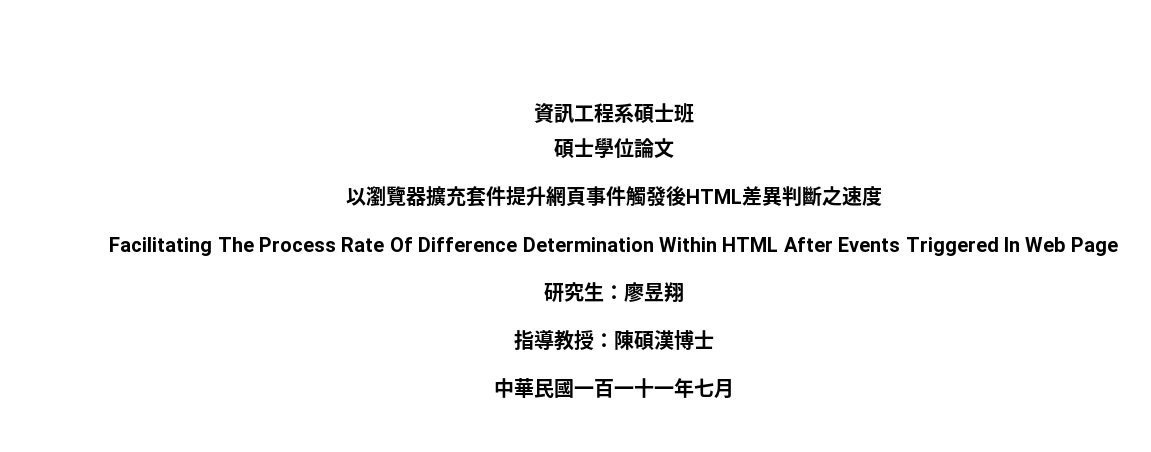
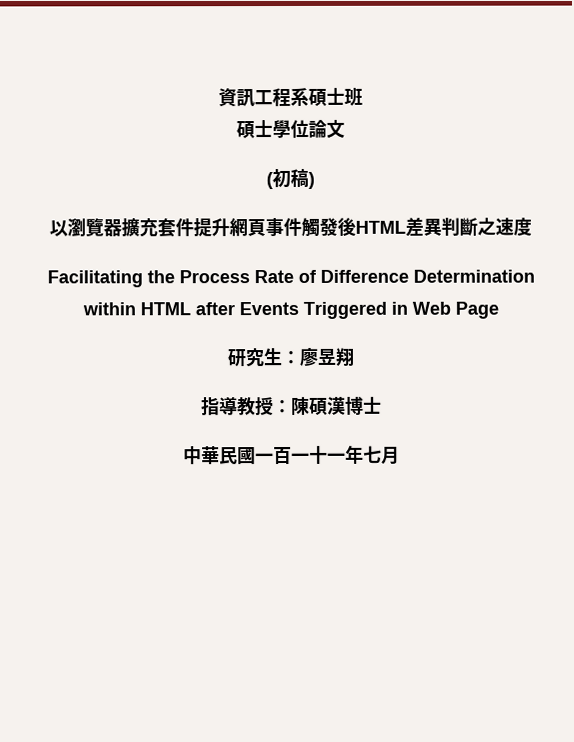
(674, 148) none -> [266,168,315,190] // (初稿)
[217,237,254,252] The -> [146,270,175,284] the
[389,237,413,252] Of -> [297,269,317,283] of
[658,237,833,252] Within HTML After -> [81,302,235,316] within HTML after
[1003,237,1020,252] In -> [390,301,408,315] in

